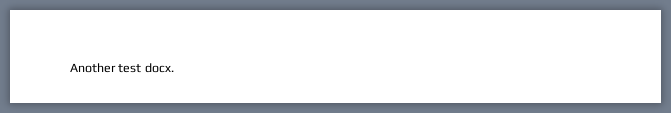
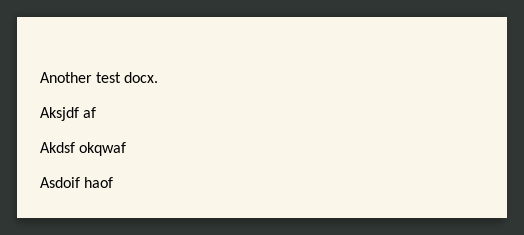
(174, 68) none -> [40,107,97,121] [40,142,127,156] [40,177,114,188] // Aksjdf af // Akdsf okqwaf // Asdoif haof

